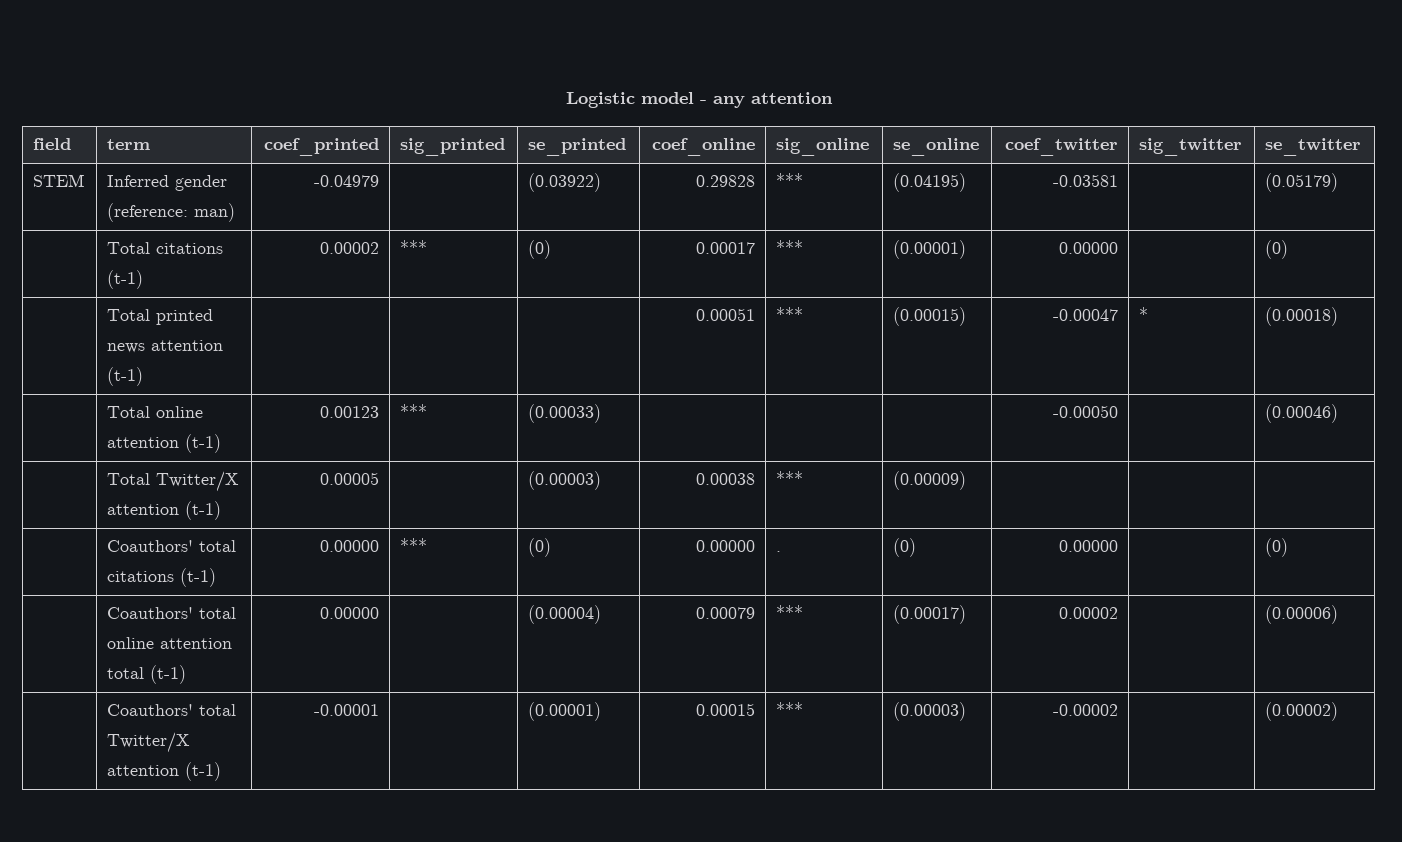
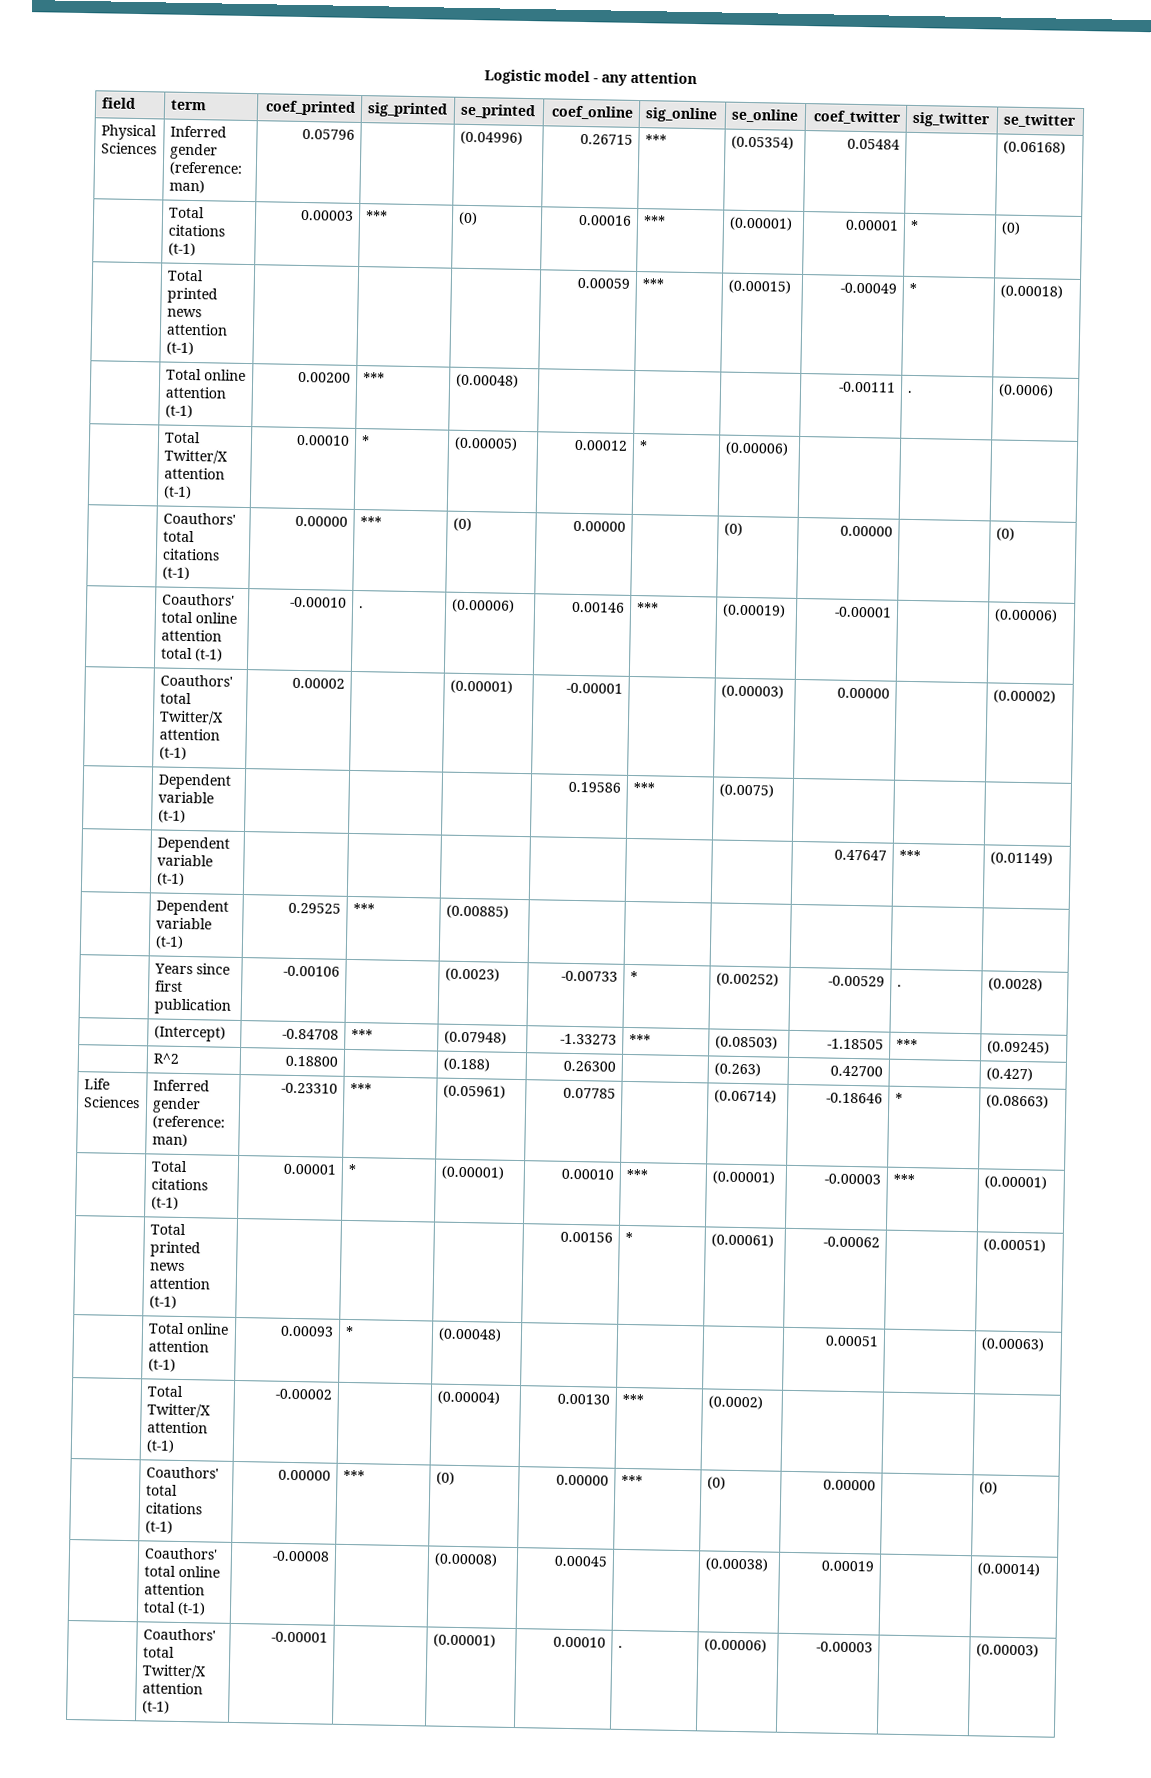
[33,174,85,187] [107,175,228,191] [107,203,236,222] [313,175,379,187] [528,173,602,192] [695,175,755,187] [776,173,804,187] [893,173,967,192] [1052,174,1118,187] [1265,173,1339,192] [107,242,224,254] [107,270,144,289] [319,242,379,254] [400,240,428,254] [528,240,552,259] [695,242,755,254] [776,240,804,254] [893,240,967,259] [1058,242,1118,254] STEM | Inferred gender (reference: man) | -0.04979 | | (0.03922) | 0.29828 | *** | (0.04195) | -0.03581 | | (0.05179) // | Total citations (t-1) | 0.00002 | *** | (0) | 0.00017 | *** | (0.00001) | 0.00000 | -> [100,124,157,141] [100,142,157,155] [169,125,227,138] [169,143,218,160] [168,161,242,176] [168,179,205,194] [302,128,356,140] [459,130,523,145] [580,133,634,145] [644,134,667,146] [730,135,794,150] [847,138,901,150] [1002,140,1066,155] [168,206,205,219] [167,224,225,237] [167,242,196,257] [300,209,355,221] [364,210,388,222] [457,211,478,226] [578,214,633,226] [642,215,666,227] [728,216,793,231] [845,219,900,231] [909,219,919,232] Physical Sciences | Inferred gender (reference: man) | 0.05796 | | (0.04996) | 0.26715 | *** | (0.05354) | 0.05484 | | (0.06168) // | Total citations (t-1) | 0.00003 | *** | (0) | 0.00016 | *** | (0.00001) | 0.00001 | *
[695,308,755,321] 0.00051 -> [577,277,631,289] 0.00059
[1052,309,1118,321] -0.00047 -> [840,282,898,294] -0.00049
[319,406,379,418] [400,404,428,418] [528,404,602,423] [1052,405,1118,418] [1265,404,1339,423] [107,471,240,492] [107,501,222,520] [319,472,379,485] [528,471,602,490] [695,473,755,485] [776,471,804,485] [893,471,967,490] [107,540,237,552] [107,568,217,587] [319,540,379,552] [400,538,428,552] [528,538,552,557] [695,540,755,552] [776,551,782,552] [893,538,917,557] [1058,540,1118,552] [1265,538,1289,557] [107,607,237,619] [107,637,233,649] [107,665,187,684] [319,607,379,619] 0.00123 | *** | (0.00033) | | | | -0.00050 | | (0.00046) // | Total Twitter/X attention (t-1) | 0.00005 | | (0.00003) | 0.00038 | *** | (0.00009) | | | // | Coauthors' total citations (t-1) | 0.00000 | *** | (0) | 0.00000 | . | (0) | 0.00000 | | (0) // | Coauthors' total online attention total (t-1) | 0.00000 -> [298,371,352,383] [362,372,385,384] [455,373,519,388] [838,381,897,393] [906,390,913,393] [997,383,1054,398] [163,431,201,444] [163,449,228,464] [163,467,225,480] [162,485,192,500] [296,434,351,446] [360,435,370,447] [453,436,518,451] [574,439,629,451] [638,440,648,452] [724,441,789,456] [162,512,236,525] [162,530,195,543] [161,548,220,561] [161,566,190,581] [295,515,349,527] [359,516,382,528] [452,517,472,532] [573,520,627,532] [723,522,743,536] [840,525,894,537] [995,527,1015,541] [161,593,235,606] [160,611,237,624] [160,629,222,642] [160,647,223,662] [290,596,348,608] [358,606,364,609] [450,598,515,613] [571,601,626,613] [635,602,659,614] [721,603,786,618] [834,606,893,618] [993,608,1058,623] [159,674,233,687] [159,692,192,705] [158,710,224,725] [158,728,220,741] [158,746,187,760] [292,677,346,689] [449,679,513,694] [566,682,624,694] [720,684,784,699] [837,687,891,699] [992,689,1056,704] [157,773,231,790] [157,791,214,804] [157,809,186,823] [568,781,622,793] [632,782,655,794] [718,783,774,798] [156,836,230,853] [156,854,213,867] [155,872,185,886] [834,849,888,861] [898,849,921,862] [989,851,1053,866] [155,899,229,916] [155,917,212,930] [154,935,184,949] [288,902,342,914] [352,902,375,915] [445,904,509,919] [153,963,230,975] [154,980,183,992] [153,998,231,1015] [283,965,341,977] [444,967,500,982] [561,970,619,982] [629,970,638,983] [715,972,779,987] [828,975,886,987] [896,984,902,987] [987,977,1043,992] [153,1025,226,1042] [282,1028,340,1040] [350,1028,373,1041] [443,1030,507,1045] [560,1033,618,1045] [628,1033,651,1046] [714,1035,778,1050] [827,1038,885,1050] [895,1038,918,1051] [986,1040,1050,1055] [152,1052,179,1064] [285,1055,339,1067] [442,1057,490,1072] [563,1060,617,1072] [713,1062,761,1077] [830,1065,884,1077] [985,1067,1033,1082] [83,1078,110,1090] [82,1096,140,1109] [152,1079,210,1092] [151,1097,201,1114] [151,1115,225,1130] [151,1133,188,1148] [281,1082,339,1094] [349,1082,372,1095] [442,1084,506,1099] [563,1087,617,1099] [713,1089,777,1104] [826,1092,884,1104] [894,1092,903,1104] [985,1094,1049,1109] [150,1160,188,1173] [150,1178,208,1191] [150,1196,179,1210] [283,1163,338,1175] [347,1163,357,1176] [440,1165,504,1180] [561,1168,615,1180] [625,1168,648,1181] [711,1170,775,1185] [824,1173,882,1185] [892,1173,915,1186] [983,1175,1047,1190] [149,1223,186,1236] [149,1241,201,1258] [149,1262,185,1272] [148,1277,210,1290] [148,1295,177,1309] [560,1231,614,1243] [624,1231,633,1244] [710,1233,774,1248] [823,1236,881,1248] [982,1238,1046,1253] [147,1322,229,1335] [147,1340,209,1353] [147,1358,176,1372] [280,1325,335,1337] [344,1325,354,1338] [437,1327,502,1342] [825,1335,880,1347] [980,1337,1044,1352] [146,1385,184,1398] [146,1403,211,1418] [146,1421,208,1434] [145,1439,175,1453] [275,1388,333,1400] 0.00200 | *** | (0.00048) | | | | -0.00111 | . | (0.0006) // | Total Twitter/X attention (t-1) | 0.00010 | * | (0.00005) | 0.00012 | * | (0.00006) | | | // | Coauthors' total citations (t-1) | 0.00000 | *** | (0) | 0.00000 | | (0) | 0.00000 | | (0) // | Coauthors' total online attention total (t-1) | -0.00010 | . | (0.00006) | 0.00146 | *** | (0.00019) | -0.00001 | | (0.00006) // | Coauthors' total Twitter/X attention (t-1) | 0.00002 | | (0.00001) | -0.00001 | | (0.00003) | 0.00000 | | (0.00002) // | Dependent variable (t-1) | | | | 0.19586 | *** | (0.0075) | | | // | Dependent variable (t-1) | | | | | | | 0.47647 | *** | (0.01149) // | Dependent variable (t-1) | 0.29525 | *** | (0.00885) | | | | | | // | Years since first publication | -0.00106 | | (0.0023) | -0.00733 | * | (0.00252) | -0.00529 | . | (0.0028) // | (Intercept) | -0.84708 | *** | (0.07948) | -1.33273 | *** | (0.08503) | -1.18505 | *** | (0.09245) // | R^2 | 0.18800 | | (0.188) | 0.26300 | | (0.263) | 0.42700 | | (0.427) // Life Sciences | Inferred gender (reference: man) | -0.23310 | *** | (0.05961) | 0.07785 | | (0.06714) | -0.18646 | * | (0.08663) // | Total citations (t-1) | 0.00001 | * | (0.00001) | 0.00010 | *** | (0.00001) | -0.00003 | *** | (0.00001) // | Total printed news attention (t-1) | | | | 0.00156 | * | (0.00061) | -0.00062 | | (0.00051) // | Total online attention (t-1) | 0.00093 | * | (0.00048) | | | | 0.00051 | | (0.00063) // | Total Twitter/X attention (t-1) | -0.00002
[695,607,755,619] [776,605,804,619] [893,605,967,624] [1058,607,1118,619] [1265,605,1339,624] 0.00079 | *** | (0.00017) | 0.00002 | | (0.00006) -> [557,1393,611,1405] [621,1393,644,1406] [707,1395,763,1410] [145,1466,219,1479] [145,1484,178,1496] [144,1502,202,1515] [144,1520,173,1534] [278,1469,332,1481] [342,1469,365,1482] [435,1471,455,1485] [556,1474,610,1486] [620,1474,643,1487] [706,1476,726,1490] [823,1479,877,1491] [978,1481,998,1495] [143,1547,218,1560] [143,1565,220,1578] [143,1583,205,1596] [142,1601,206,1616] [272,1550,331,1562] [433,1552,498,1567] [554,1555,609,1567] [704,1557,768,1572] [821,1560,875,1572] [976,1562,1040,1577] 0.00130 | *** | (0.0002) | | | // | Coauthors' total citations (t-1) | 0.00000 | *** | (0) | 0.00000 | *** | (0) | 0.00000 | | (0) // | Coauthors' total online attention total (t-1) | -0.00008 | | (0.00008) | 0.00045 | | (0.00038) | 0.00019 | | (0.00014)
[695,703,755,716] [776,702,804,716] [893,702,967,721] [1052,704,1118,716] [1265,702,1339,721] 0.00015 | *** | (0.00003) | -0.00002 | | (0.00002) -> [553,1636,607,1648] [617,1645,623,1648] [703,1638,767,1653] [816,1641,874,1653] [975,1643,1039,1658] 0.00010 | . | (0.00006) | -0.00003 | | (0.00003)

